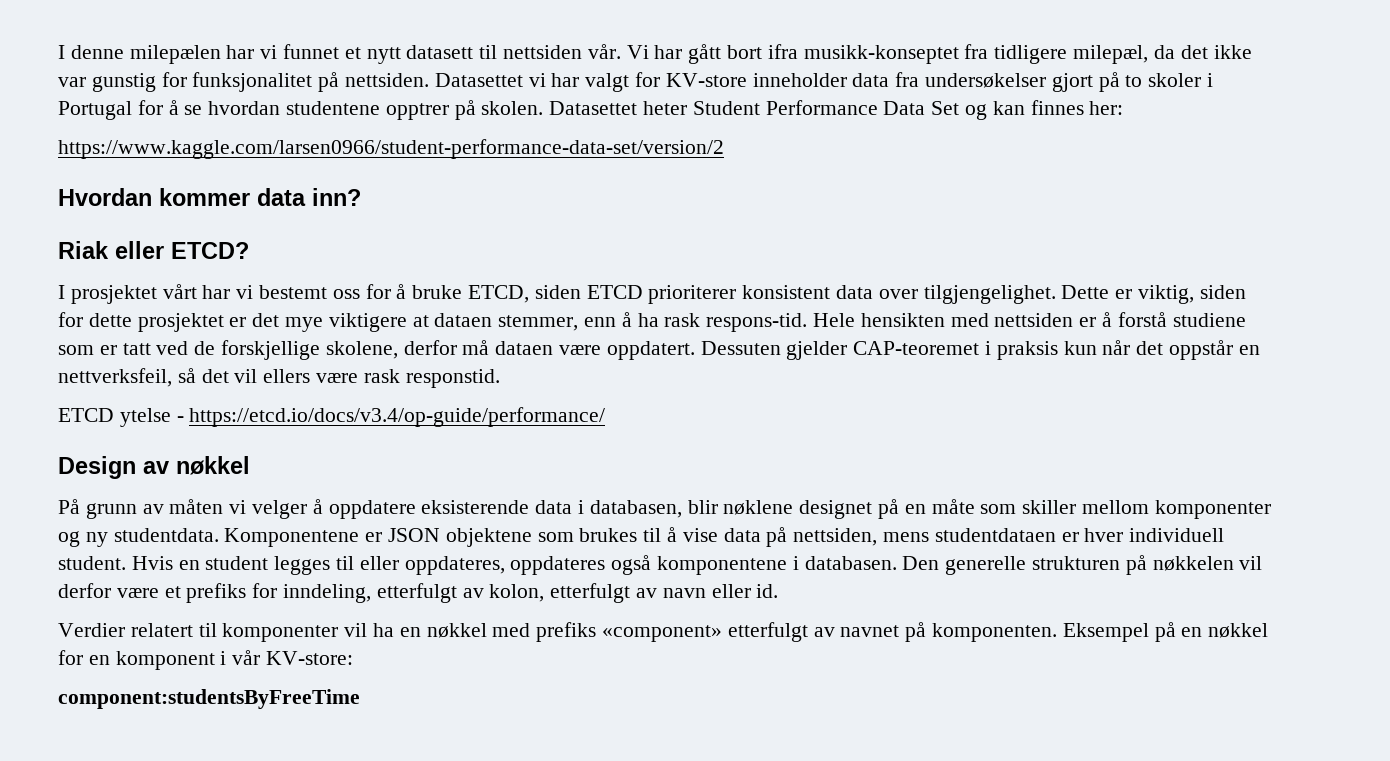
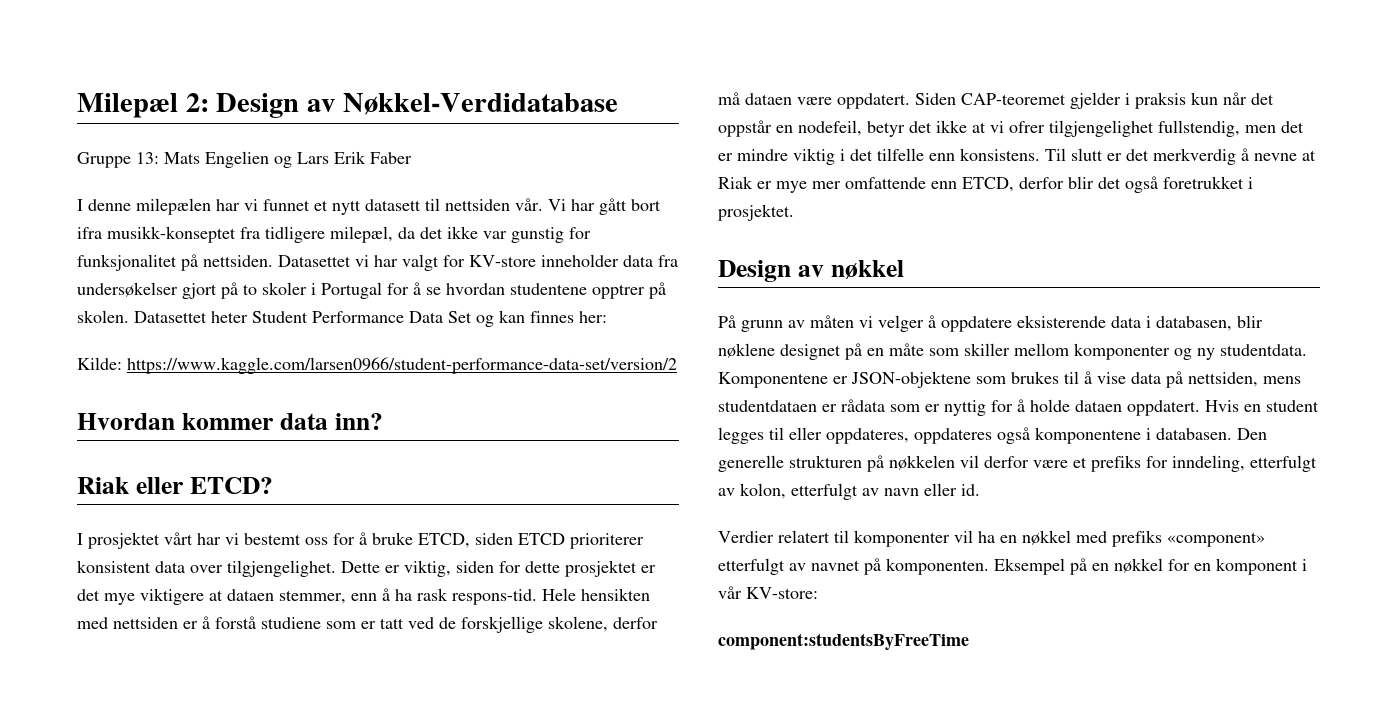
(58, 52) none -> [77,93,618,118] [77,151,412,168] Milepæl 2: Design av Nøkkel-Verdidatabase // Gruppe 13: Mats Engelien og Lars Erik Faber //
(1124, 108) none -> [77,357,122,370] Kilde:
[700,341,980,360] Dessuten gjelder CAP-teoremet -> [915,92,1121,109] Siden CAP-teoremet gjelder
[58,368,500,388] [58,407,606,427] nettverksfeil, så det vil ellers være rask responstid. // ETCD ytelse - https://etcd.io/docs/v3.4/op-guide/performance/ -> [798,120,1304,137] [718,148,1316,165] [718,176,1253,193] [718,204,794,221] nodefeil, betyr det ikke at vi ofrer tilgjengelighet fullstendig, men det er mindre viktig i det tilfelle enn konsistens. Til slutt er det merkverdig å nevne at Riak er mye mer omfattende enn ETCD, derfor blir det også foretrukket i prosjektet.
[388,528,532,547] JSON objektene -> [851,371,971,388] JSON-objektene
[1084,528,1225,542] [58,556,126,570] hver individuell student. -> [841,399,1200,416] rådata som er nyttig for å holde dataen oppdatert.

